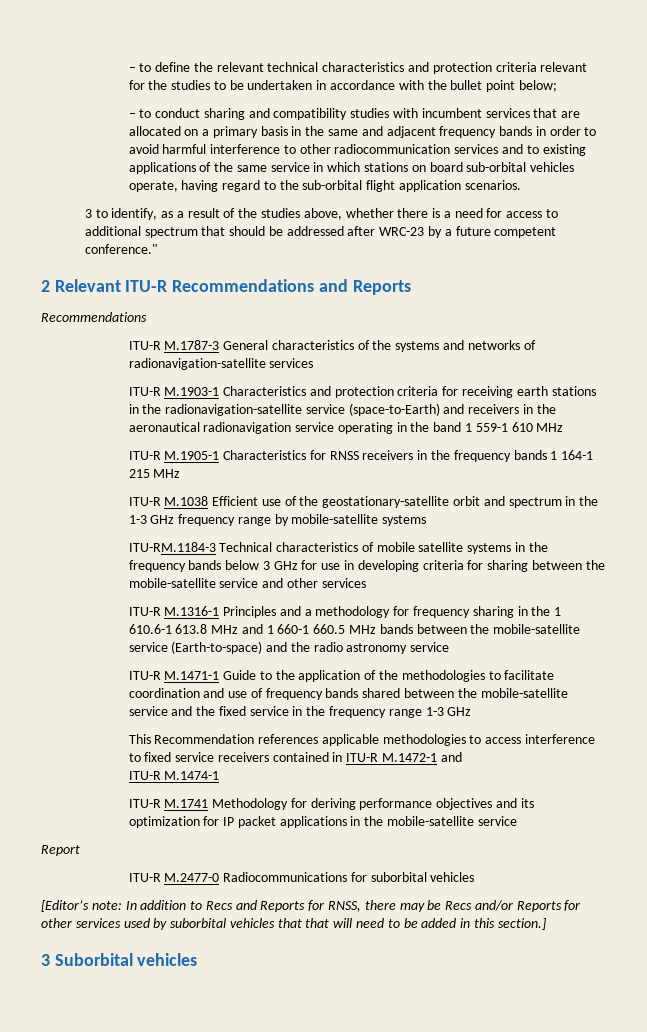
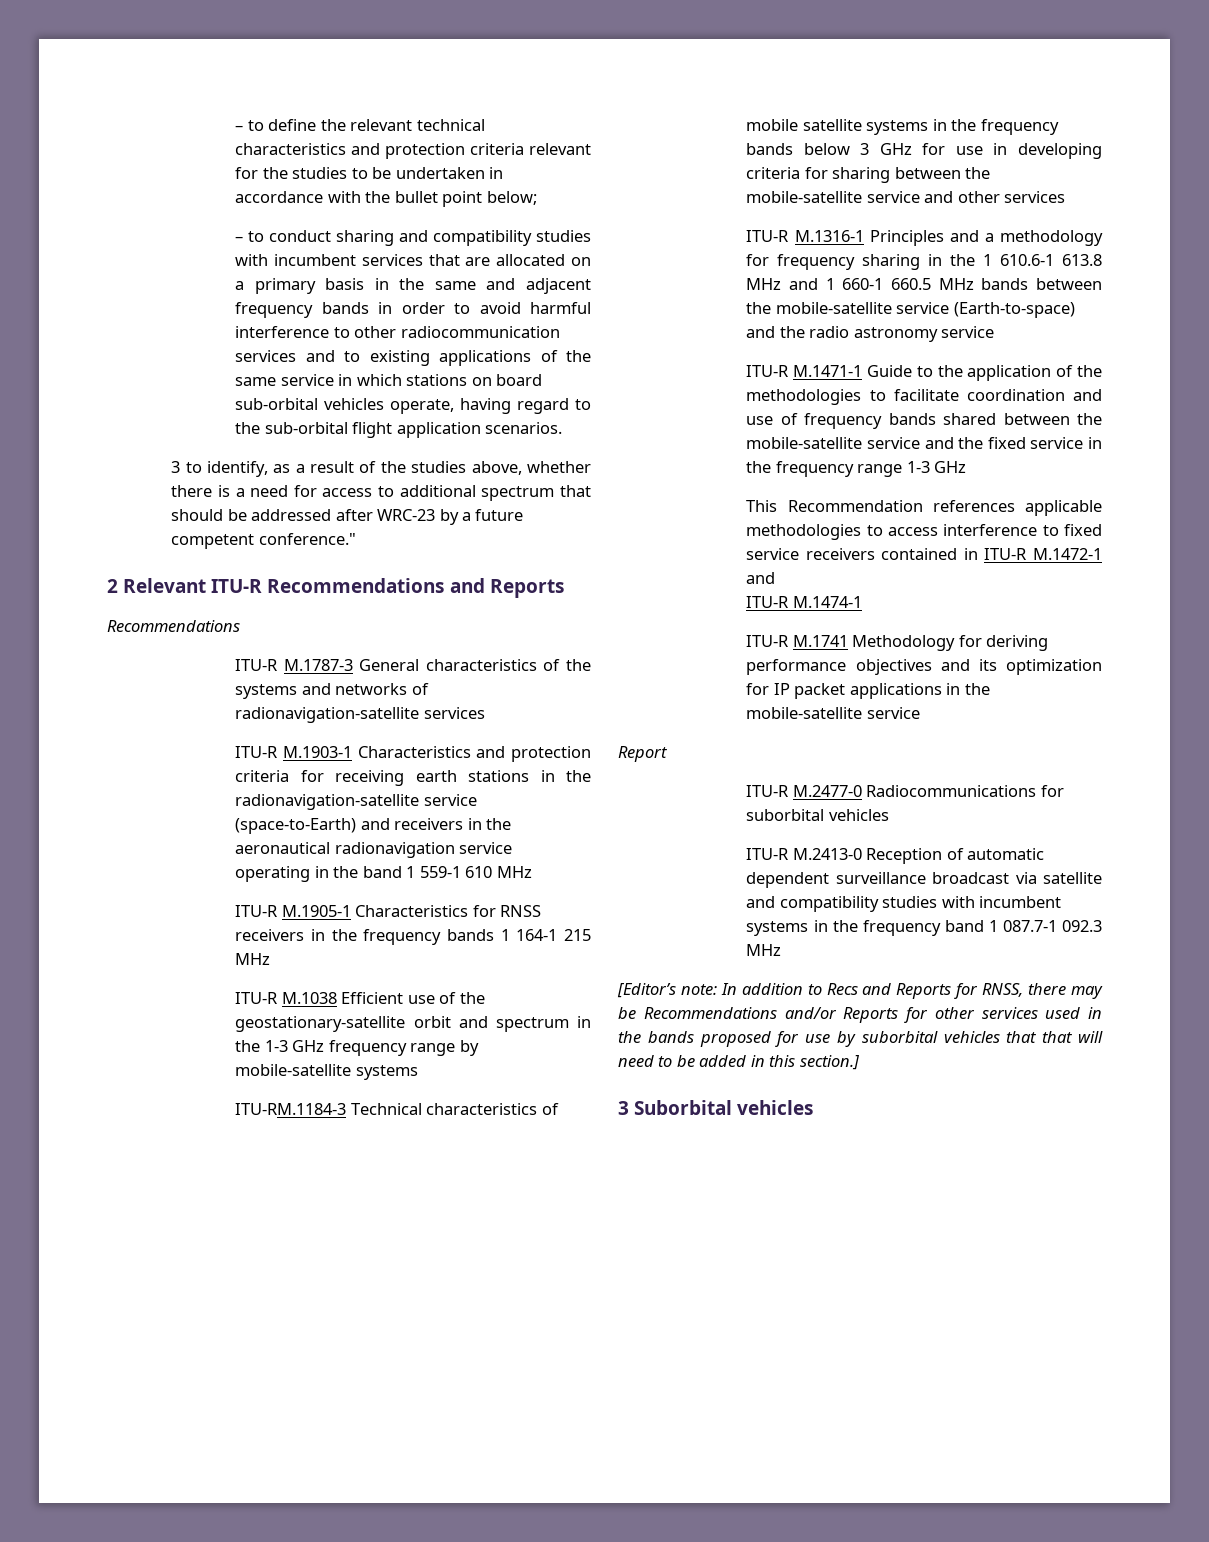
(475, 877) none -> [746,848,1045,864] [746,872,1102,888] [746,896,1062,912] [746,920,1102,936] [746,944,782,956] // ITU-R M.2413-0 Reception of automatic dependent surveillance broadcast via satellite and compatibility studies with incumbent systems in the frequency band 1 087.7-1 092.3 MHz
[445,901,473,910] Recs -> [643,1007,777,1019] Recommendations
(150, 923) none -> [1088,1007,1102,1019] [618,1031,831,1047] in the bands proposed for use

